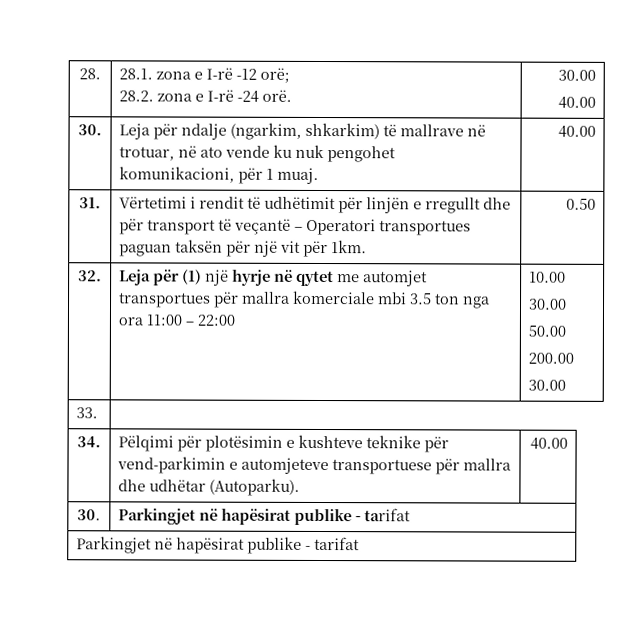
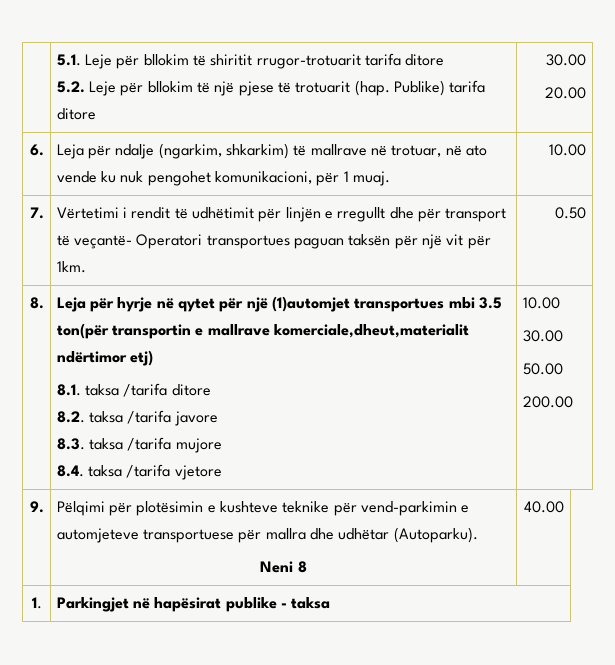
[79,68,101,80] [119,67,291,83] [119,89,293,103] [557,69,596,81] [557,96,596,109] [78,124,102,136] 28. | 28.1. zona e I-rë -12 orë; // 28.2. zona e I-rë -24 orë. | 30.00 // 40.00 // 30. -> [56,53,445,69] [56,80,486,96] [56,108,96,120] [546,54,587,66] [545,87,587,99] [29,144,44,156] | 5.1. Leje për bllokim të shiritit rrugor-trotuarit tarifa ditore // 5.2. Leje për bllokim të një pjese të trotuarit (hap. Publike) tarifa ditore | 30.00 // 20.00 // 6.
[557,125,596,138] [79,197,101,209] 40.00 // 31. -> [549,144,587,156] [29,207,44,219] 10.00 // 7.
[234,218,304,235] veçantë – -> [74,235,133,249] veçantë-
[78,270,102,282] [119,269,230,286] 32. | Leja për (1) një -> [29,297,44,309] [56,297,115,312] 8. | Leja për
[337,270,429,287] [119,290,491,309] [118,314,236,326] me automjet transportues për mallra komerciale mbi 3.5 ton nga ora 11:00 – 22:00 -> [219,296,502,312] [56,323,470,339] [56,350,154,366] [56,383,211,397] [56,410,218,426] [56,437,222,453] [56,464,222,480] për një (1)automjet transportues mbi 3.5 ton(për transportin e mallrave komerciale,dheut,materialit ndërtimor etj) // 8.1. taksa /tarifa ditore // 8.2. taksa /tarifa javore // 8.3. taksa /tarifa mujore // 8.4. taksa /tarifa vjetore
[528,379,567,391] [76,407,99,419] [77,436,101,448] // 30.00 // 33. // 34. -> [29,501,44,513] // 9.
[529,437,568,450] [77,509,101,521] [118,508,412,526] [76,536,361,554] | 40.00 // 30. | Parkingjet në hapësirat publike - tarifat // Parkingjet në hapësirat publike - tarifat -> [260,561,307,573] [524,501,565,513] [31,597,42,609] [56,597,331,612] // Neni 8 | 40.00 // 1. | Parkingjet në hapësirat publike - taksa

